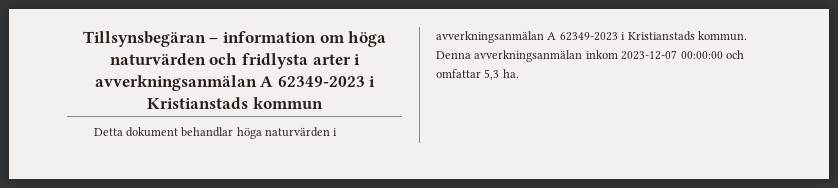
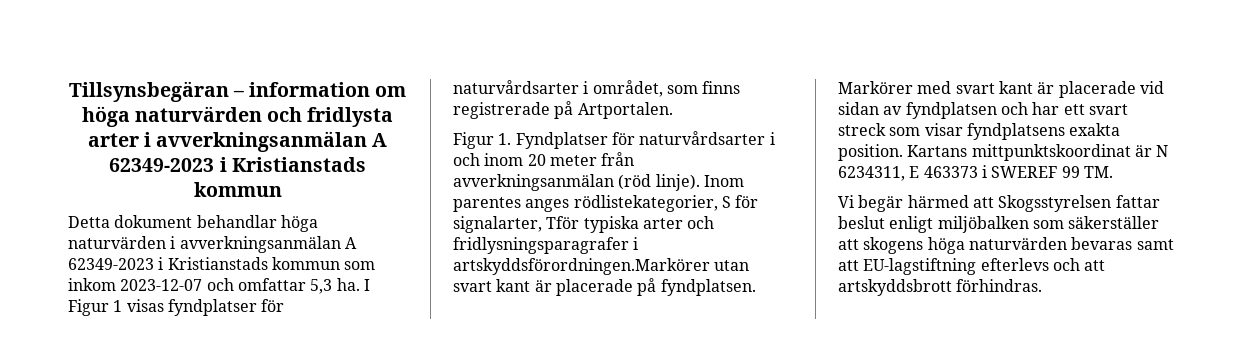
[697,31,747,41] [436,50,583,62] kommun. Denna avverkningsanmälan -> [271,257,376,270] kommun som
[680,51,723,59] 00:00:00 -> (203, 285) none
(519, 73) none -> [363,279,370,291] [68,299,285,316] [453,80,741,97] [453,101,673,119] [453,131,775,149] [453,152,635,166] [453,174,744,191] [453,195,759,212] [453,216,715,233] [453,237,639,254] [453,258,750,275] [453,278,756,296] [838,81,1164,98] [838,102,1128,119] [838,123,1121,140] [838,144,1169,161] [838,165,1113,181] [838,195,1160,212] [838,216,1160,233] [838,237,1174,254] [838,258,1106,275] [838,279,1043,296] I Figur 1 visas fyndplatser för naturvårdsarter i området, som finns registrerade på Artportalen. // Figur 1. Fyndplatser för naturvårdsarter i och inom 20 meter från avverkningsanmälan (röd linje). Inom parentes anges rödlistekategorier, S för signalarter, Tför typiska arter och fridlysningsparagrafer i artskyddsförordningen.Markörer utan svart kant är placerade på fyndplatsen. Markörer med svart kant är placerade vid sidan av fyndplatsen och har ett svart streck som visar fyndplatsens exakta position. Kartans mittpunktskoordinat är N 6234311, E 463373 i SWEREF 99 TM. // Vi begär härmed att Skogsstyrelsen fattar beslut enligt miljöbalken som säkerställer att skogens höga naturvärden bevaras samt att EU-lagstiftning efterlevs och att artskyddsbrott förhindras.

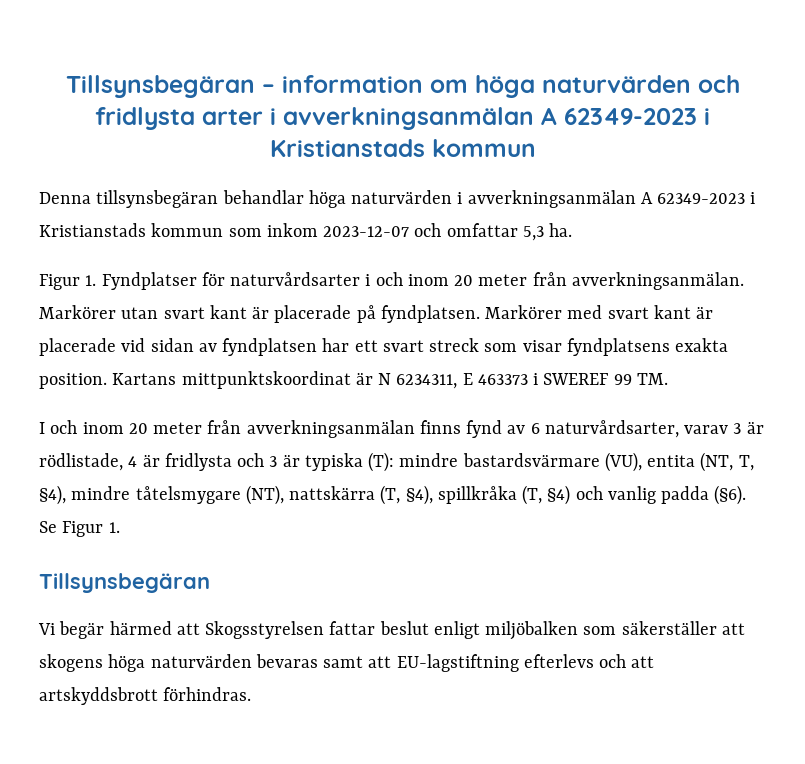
[68,215,193,228] Detta dokument -> [39,190,219,208] Denna tillsynsbegäran
[363,279,370,291] [68,299,285,316] [453,80,741,97] [453,101,673,119] I Figur 1 visas fyndplatser för naturvårdsarter i området, som finns registrerade på Artportalen. -> (573, 230) none
[453,174,744,191] [453,195,759,212] [453,216,715,233] [453,237,639,254] [453,258,710,275] avverkningsanmälan (röd linje). Inom parentes anges rödlistekategorier, S för signalarter, Tför typiska arter och fridlysningsparagrafer i artskyddsförordningen.Markörer -> [571,272,744,290] [39,305,116,319] avverkningsanmälan. Markörer
[1000,102,1028,115] och -> (318, 347) none
(1113, 172) none -> [39,420,764,438] [39,452,754,472] [39,485,747,505] [39,521,120,537] [39,573,210,593] // I och inom 20 meter från avverkningsanmälan finns fynd av 6 naturvårdsarter, varav 3 är rödlistade, 4 är fridlysta och 3 är typiska (T): mindre bastardsvärmare (VU), entita (NT, T, §4), mindre tåtelsmygare (NT), nattskärra (T, §4), spillkråka (T, §4) och vanlig padda (§6). Se Figur 1. // Tillsynsbegäran

